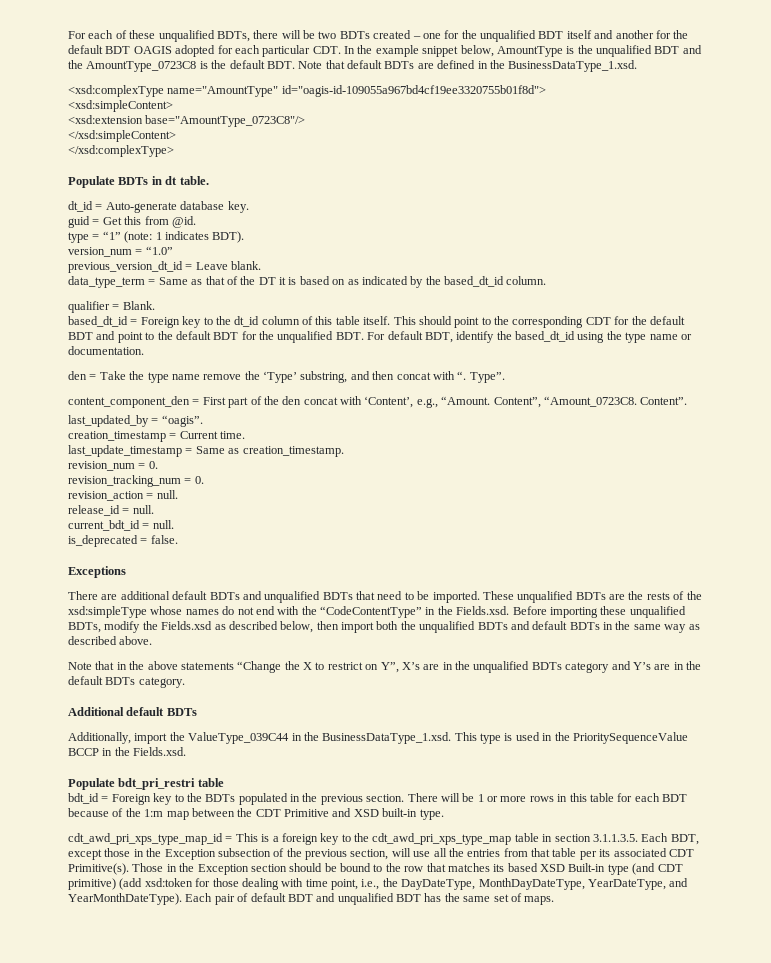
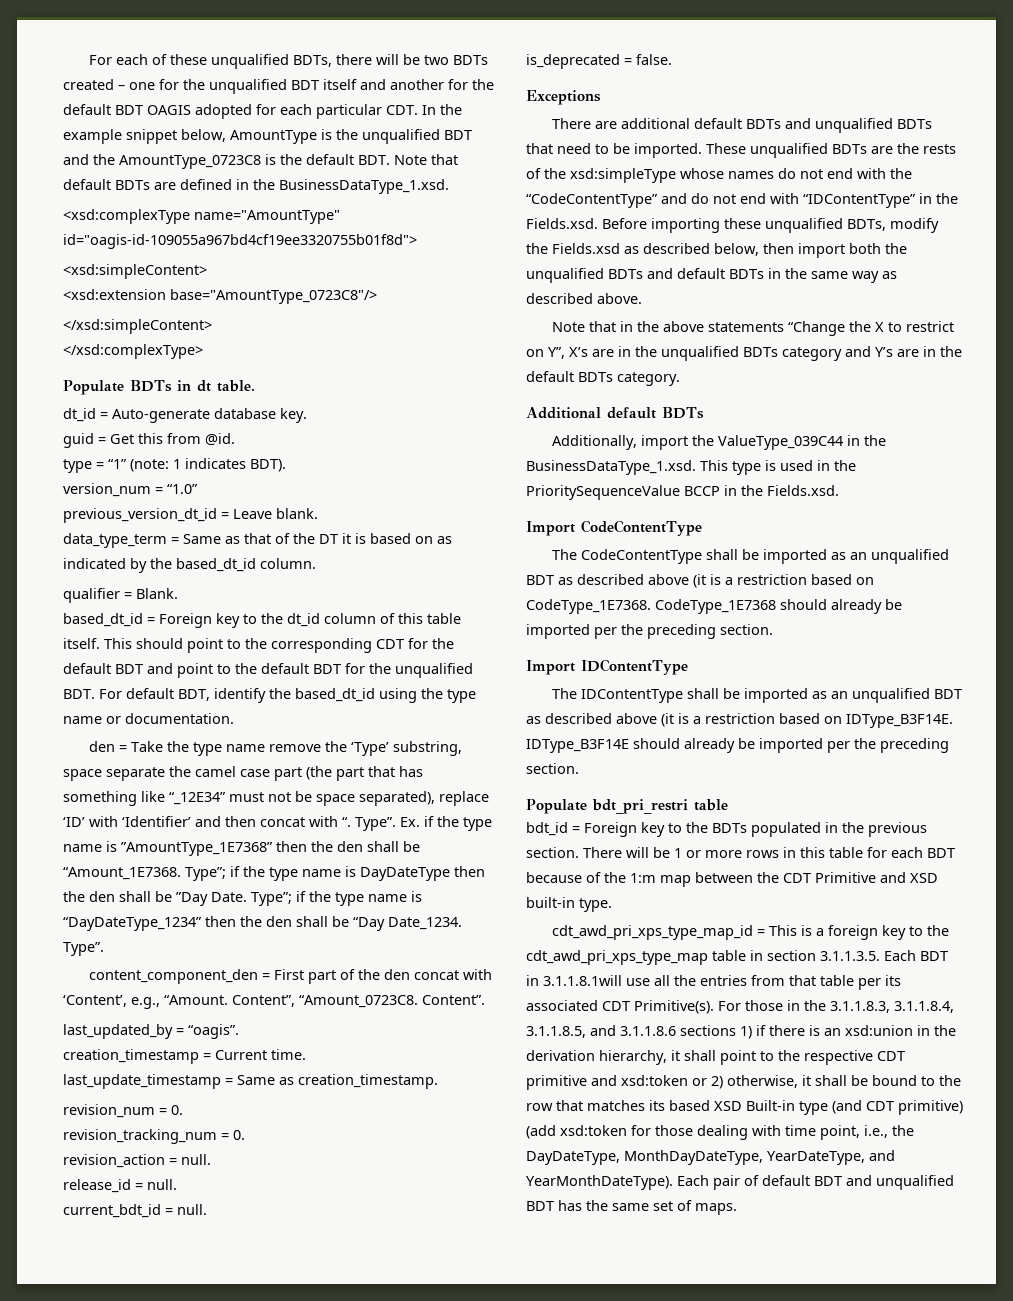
(348, 377) none -> [63,766,423,781] [63,791,489,806] [63,816,191,827] space separate the camel case part (the part that has something like “_12E34” must not be space separated), replace ‘ID’ with ‘Identifier’
(505, 377) none -> [400,816,492,831] [63,841,420,856] [63,866,485,881] [63,891,422,906] [63,916,462,931] [63,942,104,956] Ex. if the type name is ”AmountType_1E7368” then the den shall be “Amount_1E7368. Type”; if the type name is DayDateType then the den shall be ”Day Date. Type”; if the type name is “DayDateType_1234” then the den shall be “Day Date_1234. Type”.
(422, 612) none -> [661,193,916,208] and do not end with “IDContentType”
(187, 751) none -> [526,520,702,536] [552,549,950,564] [526,574,874,588] [526,599,902,614] [526,624,773,639] [526,659,688,675] [552,688,963,703] [526,713,953,728] [526,738,949,753] [526,763,579,774] // Import CodeContentType // The CodeContentType shall be imported as an unqualified BDT as described above (it is a restriction based on CodeType_1E7368. CodeType_1E7368 should already be imported per the preceding section. // Import IDContentType // The IDContentType shall be imported as an unqualified BDT as described above (it is a restriction based on IDType_B3F14E. IDType_B3F14E should already be imported per the preceding section.
[670,834,699,845] [68,848,411,860] BDT, except those in the Exception subsection of the previous section, will -> [920,951,948,961] [526,975,622,986] BDT in 3.1.1.8.1will
[132,863,323,875] Those in the Exception section should -> [718,1000,954,1013] [526,1025,956,1039] [526,1050,905,1065] [526,1075,847,1090] For those in the 3.1.1.8.3, 3.1.1.8.4, 3.1.1.8.5, and 3.1.1.8.6 sections 1) if there is an xsd:union in the derivation hierarchy, it shall point to the respective CDT primitive and xsd:token or 2) otherwise, it shall

